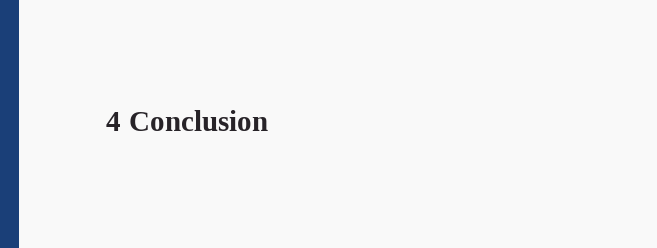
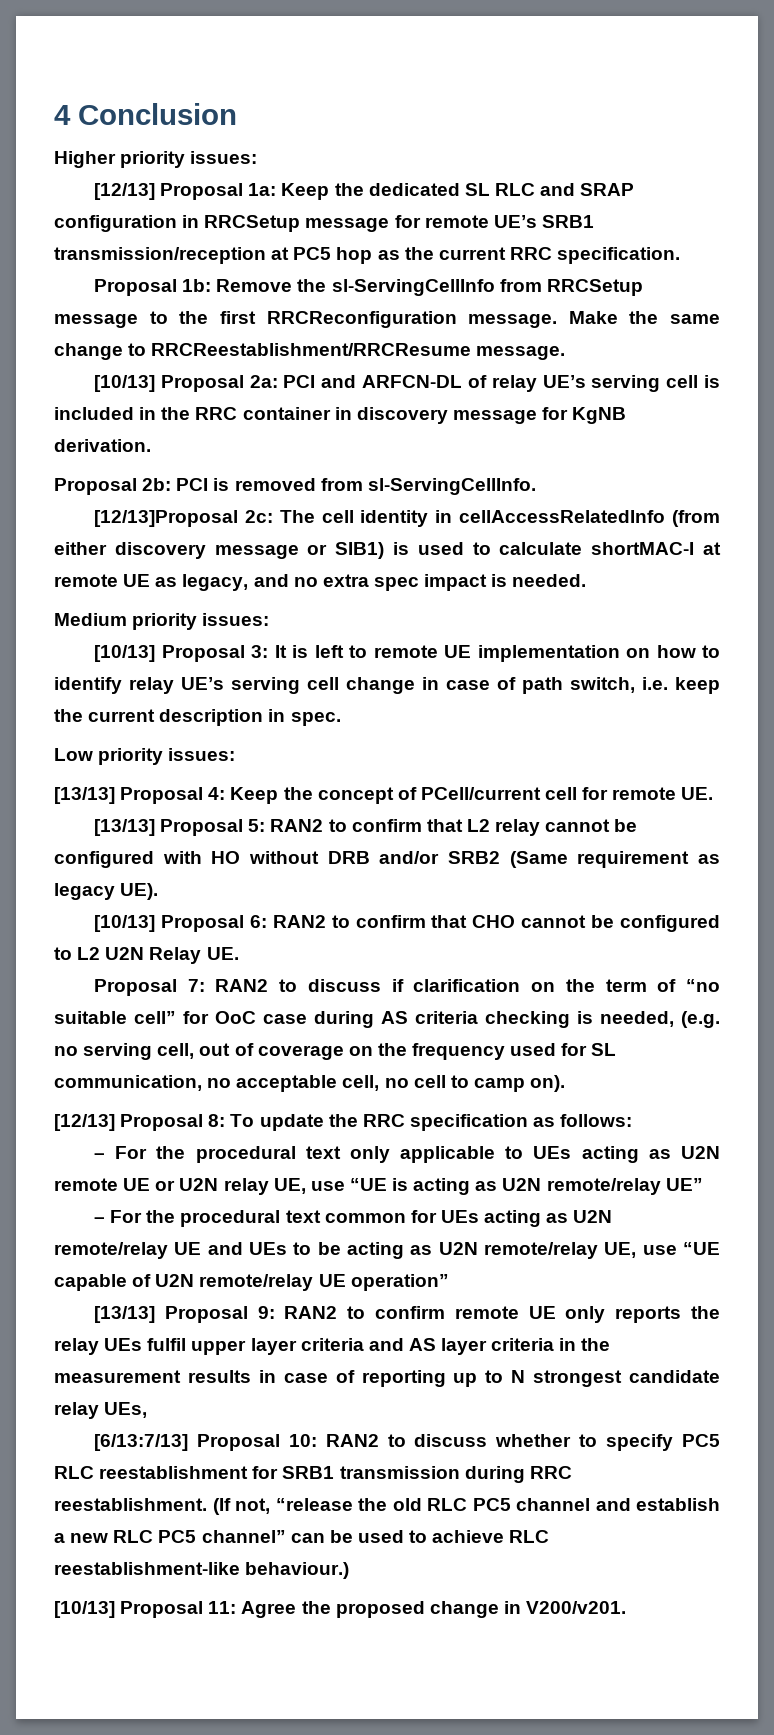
(268, 120) none -> [54,151,258,168] [93,183,635,200] [54,215,594,232] [54,247,681,264] [93,279,643,296] [54,311,720,328] [54,343,566,360] [93,375,720,392] [54,407,627,424] [54,439,151,452] [54,478,536,495] [93,510,721,527] [54,542,721,559] [54,574,587,591] [54,613,270,630] [93,645,720,662] [54,677,720,694] [54,709,341,726] [54,748,236,765] [54,787,714,804] [93,819,638,836] [54,851,720,868] [54,883,159,900] [93,915,720,932] [54,947,239,964] [93,979,720,996] [54,1011,720,1028] [54,1043,617,1060] [54,1075,566,1092] [54,1114,633,1131] [93,1146,720,1163] [54,1178,703,1195] [93,1210,613,1227] [54,1242,721,1259] [54,1274,449,1291] [93,1306,720,1323] [54,1338,611,1355] [54,1370,720,1387] [54,1402,148,1419] [93,1434,720,1451] [54,1466,572,1483] [54,1498,720,1515] [54,1530,550,1543] [54,1562,350,1579] [54,1601,627,1618] // Higher priority issues: // [12/13] Proposal 1a: Keep the dedicated SL RLC and SRAP configuration in RRCSetup message for remote UE’s SRB1 transmission/reception at PC5 hop as the current RRC specification. // Proposal 1b: Remove the sl-ServingCellInfo from RRCSetup message to the first RRCReconfiguration message. Make the same change to RRCReestablishment/RRCResume message. // [10/13] Proposal 2a: PCI and ARFCN-DL of relay UE’s serving cell is included in the RRC container in discovery message for KgNB derivation. // Proposal 2b: PCI is removed from sl-ServingCellInfo. // [12/13]Proposal 2c: The cell identity in cellAccessRelatedInfo (from either discovery message or SIB1) is used to calculate shortMAC-I at remote UE as legacy, and no extra spec impact is needed. // Medium priority issues: // [10/13] Proposal 3: It is left to remote UE implementation on how to identify relay UE’s serving cell change in case of path switch, i.e. keep the current description in spec. // Low priority issues: // [13/13] Proposal 4: Keep the concept of PCell/current cell for remote UE. // [13/13] Proposal 5: RAN2 to confirm that L2 relay cannot be configured with HO without DRB and/or SRB2 (Same requirement as legacy UE). // [10/13] Proposal 6: RAN2 to confirm that CHO cannot be configured to L2 U2N Relay UE. // Proposal 7: RAN2 to discuss if clarification on the term of “no suitable cell” for OoC case during AS criteria checking is needed, (e.g. no serving cell, out of coverage on the frequency used for SL communication, no acceptable cell, no cell to camp on). // [12/13] Proposal 8: To update the RRC specification as follows: // – For the procedural text only applicable to UEs acting as U2N remote UE or U2N relay UE, use “UE is acting as U2N remote/relay UE” // – For the procedural text common for UEs acting as U2N remote/relay UE and UEs to be acting as U2N remote/relay UE, use “UE capable of U2N remote/relay UE operation” // [13/13] Proposal 9: RAN2 to confirm remote UE only reports the relay UEs fulfil upper layer criteria and AS layer criteria in the measurement results in case of reporting up to N strongest candidate relay UEs, // [6/13:7/13] Proposal 10: RAN2 to discuss whether to specify PC5 RLC reestablishment for SRB1 transmission during RRC reestablishment. (If not, “release the old RLC PC5 channel and establish a new RLC PC5 channel” can be used to achieve RLC reestablishment-like behaviour.) // [10/13] Proposal 11: Agree the proposed change in V200/v201.

